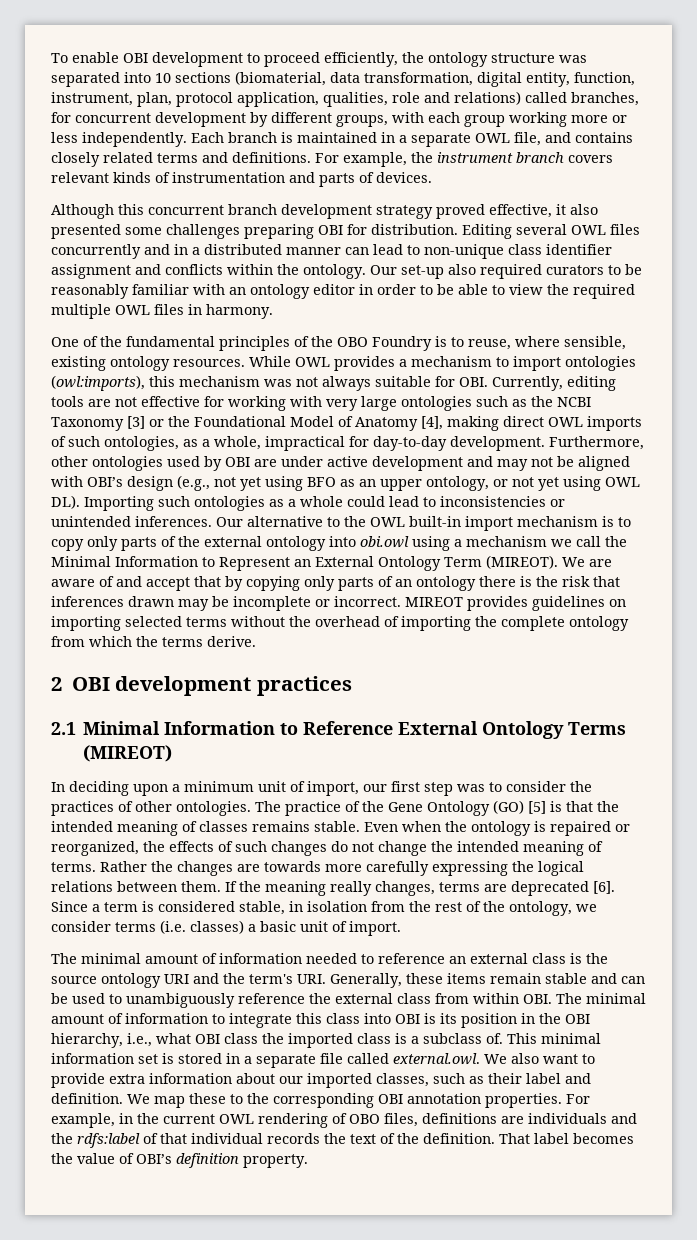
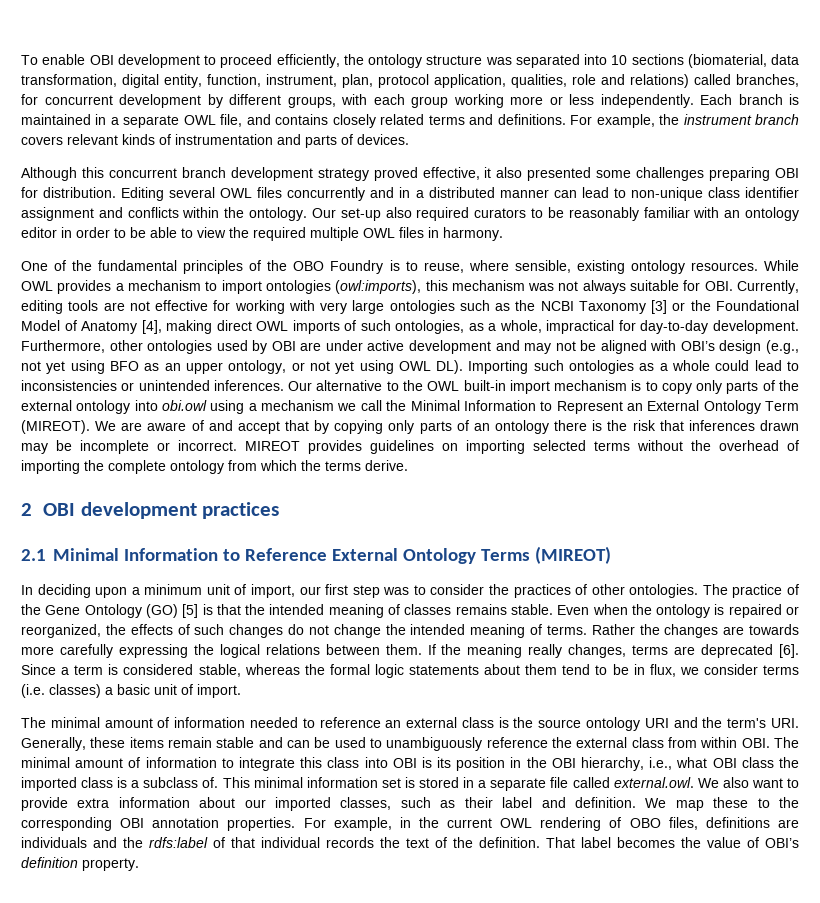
[289,901,572,916] in isolation from the rest of the ontology, -> [244,664,676,678] whereas the formal logic statements about them tend to be in flux,

